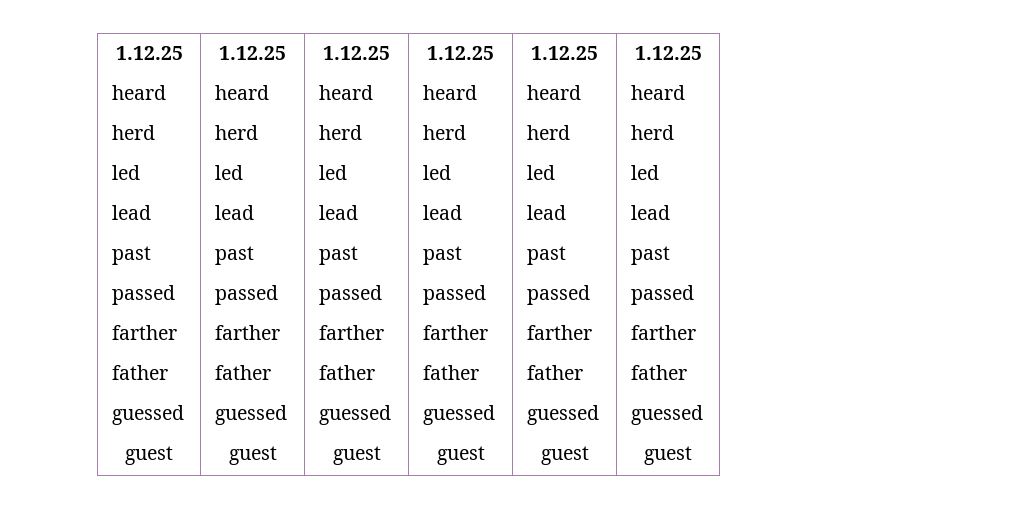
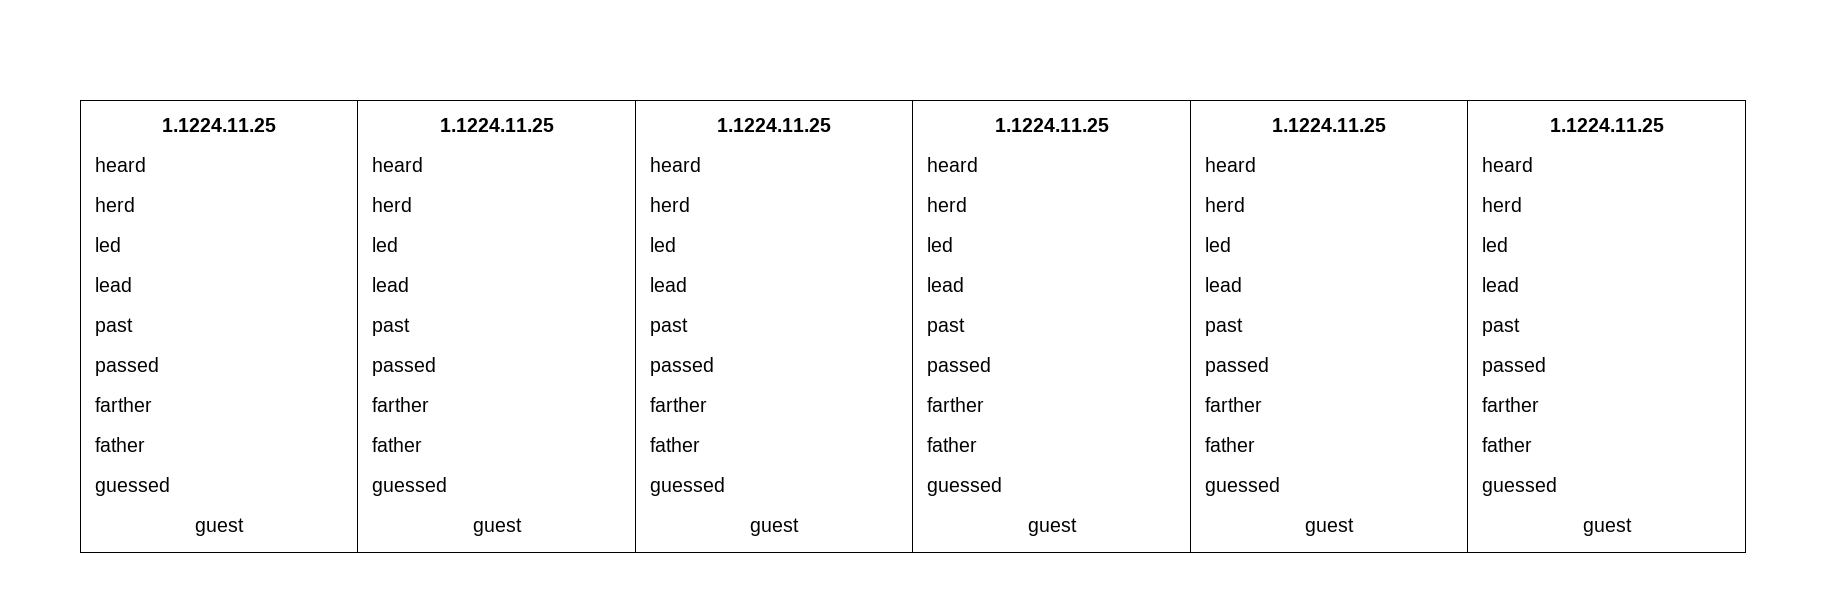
[115,46,183,60] 1.12.25 -> [162,118,276,132] 1.1224.11.25
[219,46,286,60] 1.12.25 -> [439,118,554,132] 1.1224.11.25
[323,46,390,60] 1.12.25 -> [717,118,831,132] 1.1224.11.25
[427,46,494,60] 1.12.25 -> [994,118,1109,132] 1.1224.11.25
[531,46,598,60] 1.12.25 -> [1272,118,1386,132] 1.1224.11.25
[634,46,702,60] 1.12.25 -> [1549,118,1664,132] 1.1224.11.25

